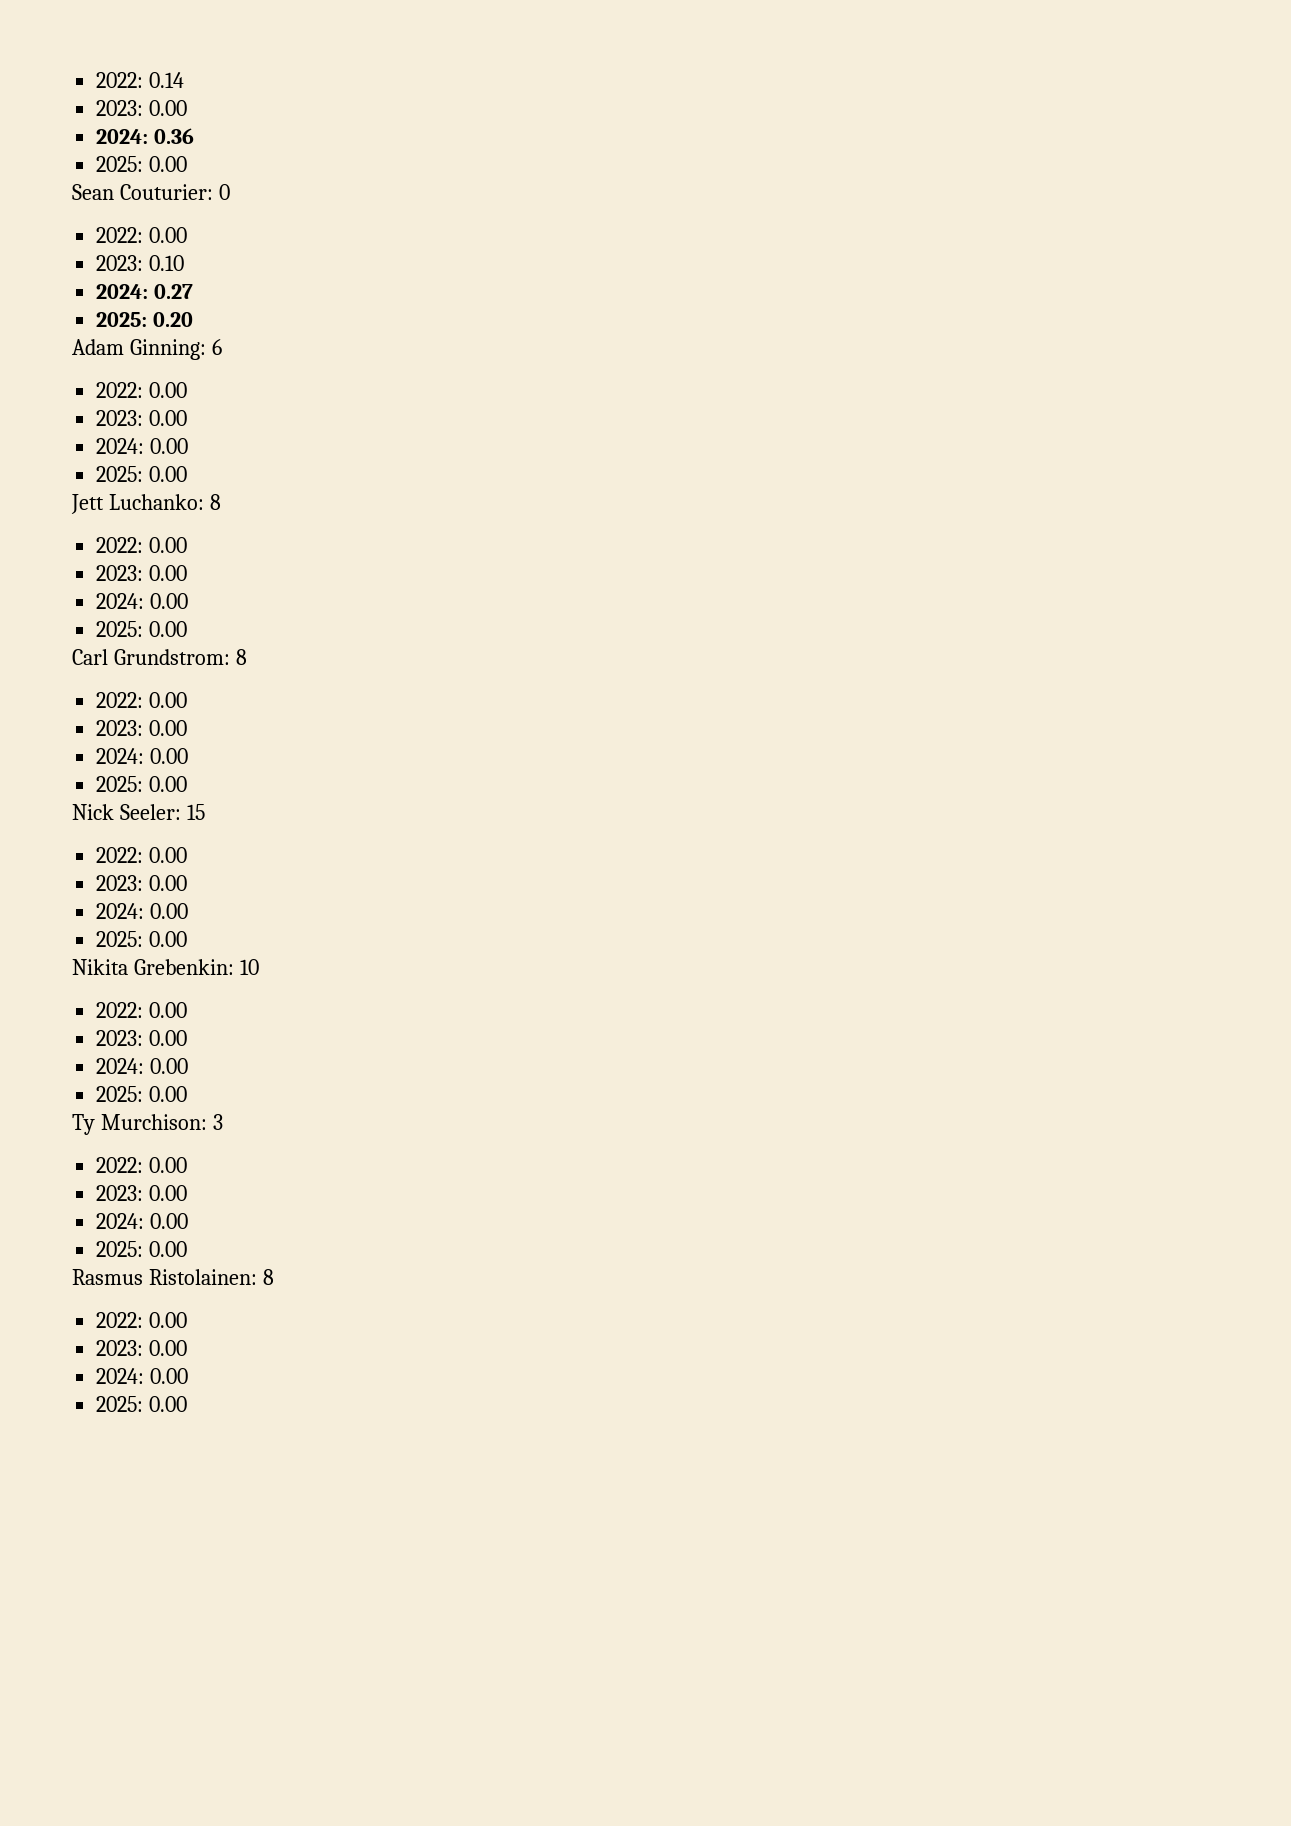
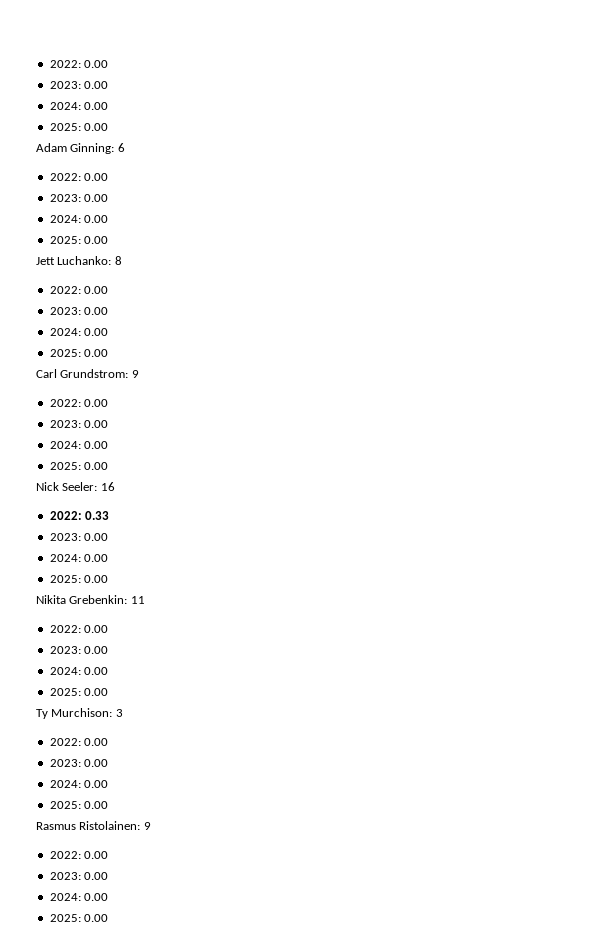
[96,72,185,88] [96,100,188,116] [96,128,195,144] [96,156,188,172] [72,184,230,200] [96,227,188,243] [96,255,185,271] [96,284,194,299] [96,312,194,327] 2022: 0.14 // 2023: 0.00 // 2024: 0.36 // 2025: 0.00 // Sean Couturier: 0 // 2022: 0.00 // 2023: 0.10 // 2024: 0.27 // 2025: 0.20 -> [49,60,109,68] [49,81,109,89] [49,102,109,110] [49,123,109,131] 2022: 0.00 // 2023: 0.00 // 2024: 0.00 // 2025: 0.00
[235,649,247,665] 8 -> [131,370,139,378] 9
[186,804,205,820] [96,847,188,863] 15 // 2022: 0.00 -> [100,482,115,491] [49,511,110,520] 16 // 2022: 0.33
[239,959,259,975] 10 -> [130,596,145,604] 11
[262,1269,274,1285] 8 -> [143,822,151,830] 9

